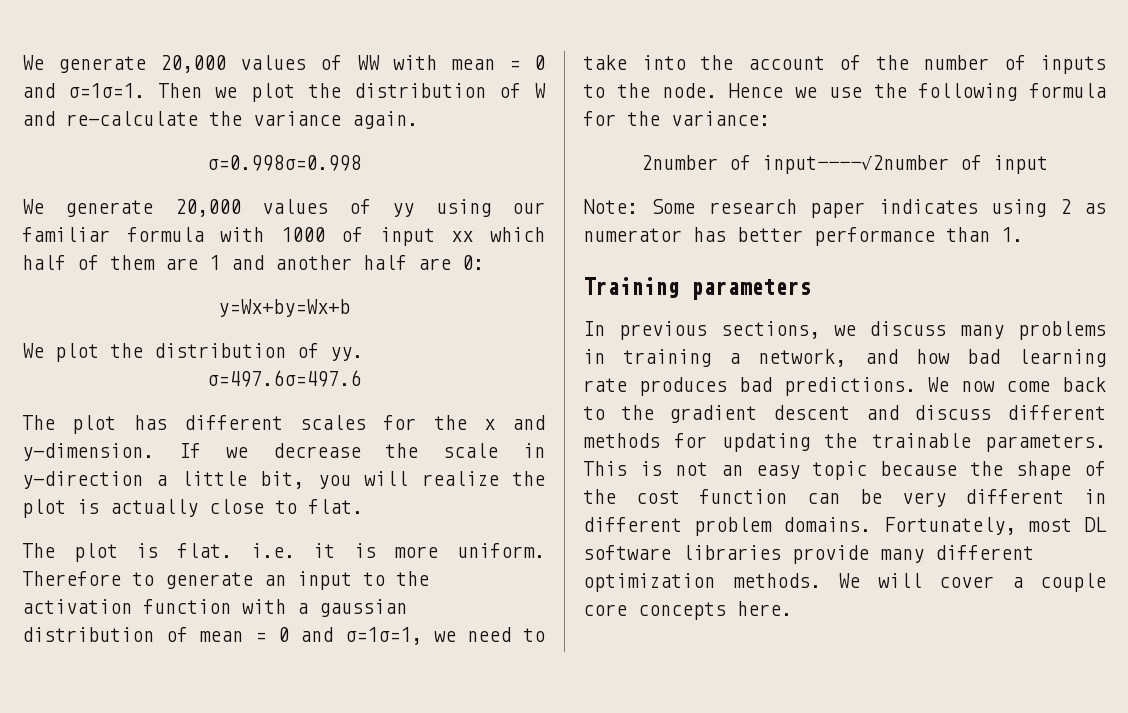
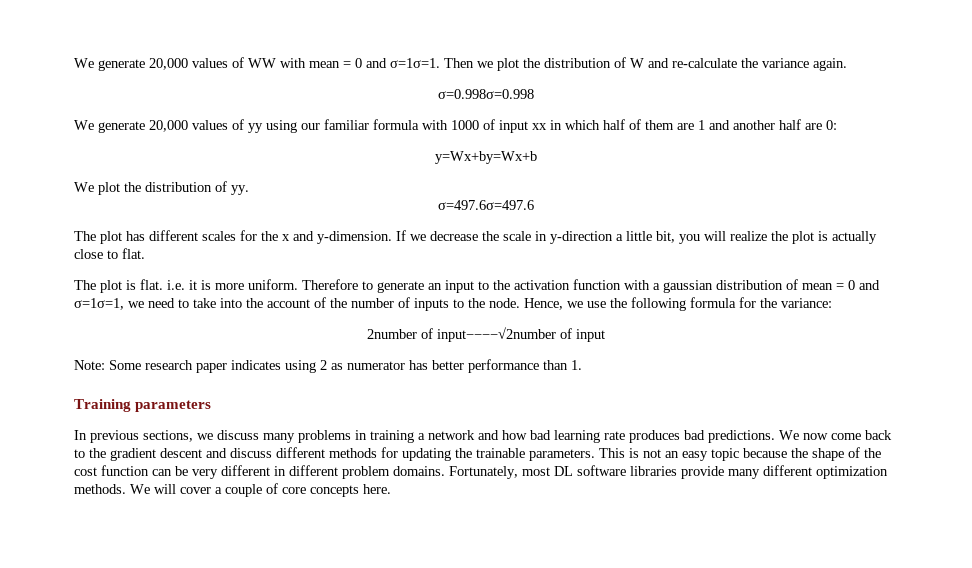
(474, 236) none -> [550,120,562,130] in
[728,83,784,98] Hence -> [524,298,563,310] Hence,
[758,349,847,367] network, -> [428,430,475,440] network
(1106, 582) none -> [266,483,278,494] of

